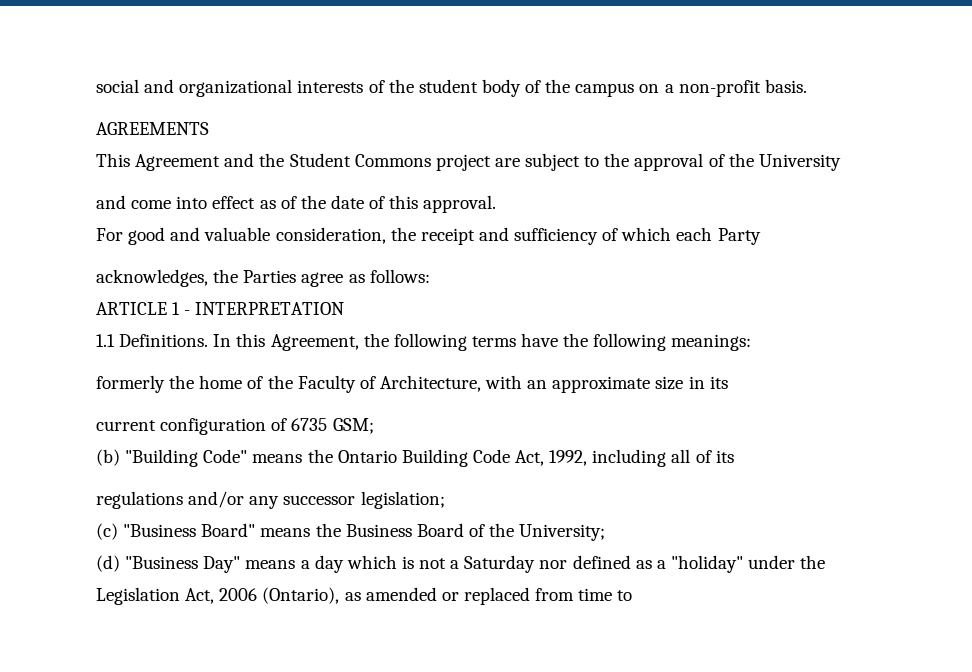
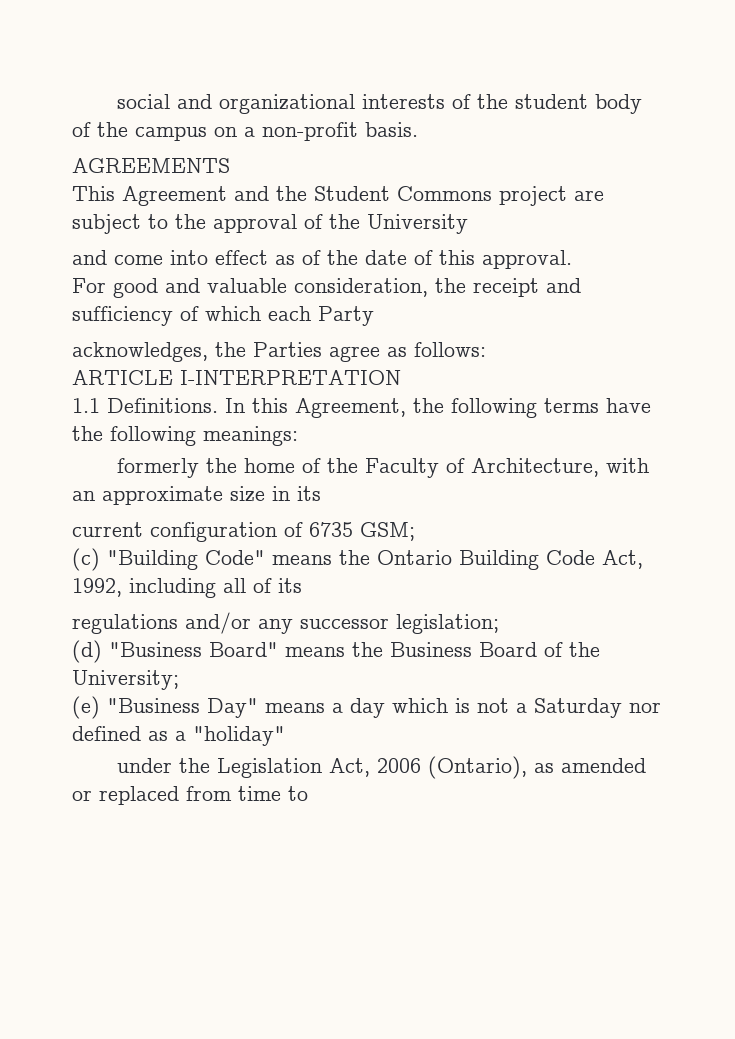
[172,302,345,315] 1 - INTERPRETATION -> [180,370,401,385] I-INTERPRETATION
[96,449,120,466] (b) -> [72,548,100,571] (c)
[96,523,118,540] (c) -> [72,640,102,663] (d)
[96,555,120,572] (d) -> [72,696,100,719] (e)
(743, 564) none -> (285, 736) //

